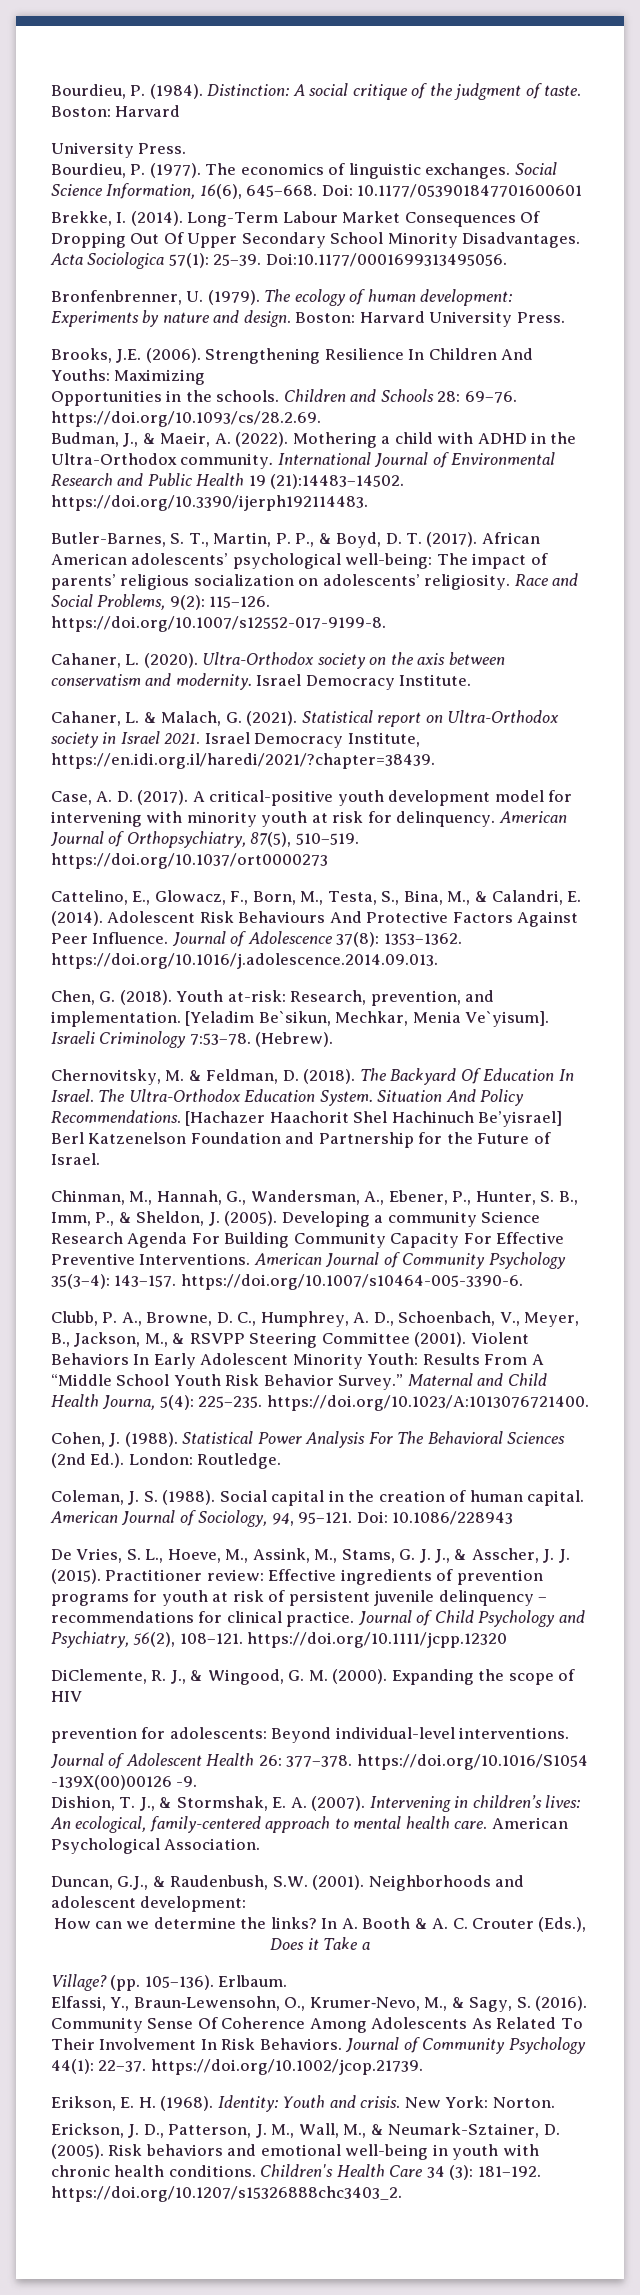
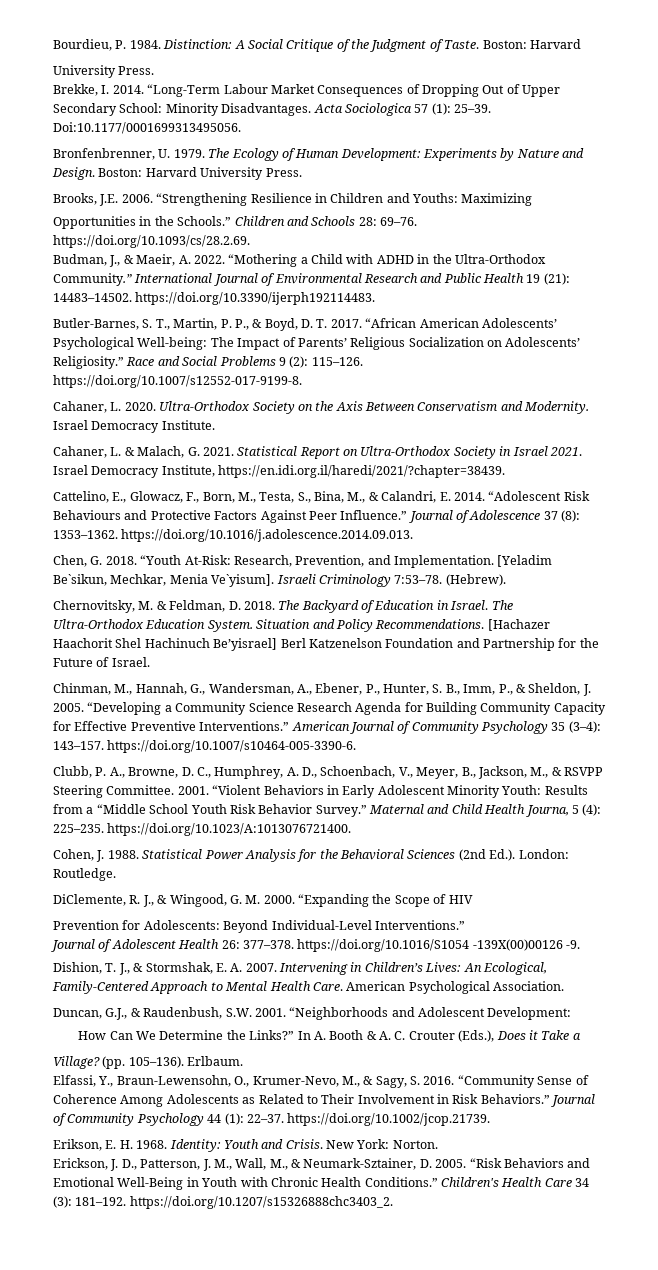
[51,84,203,99] Bourdieu, P. (1984). -> [53,39,161,51] Bourdieu, P. 1984.
[309,83,581,100] [51,105,181,117] [51,142,187,158] [51,162,557,179] [51,183,583,199] social critique of the judgment of taste. Boston: Harvard // University Press. // Bourdieu, P. (1977). The economics of linguistic exchanges. Social Science Information, 16(6), 645–668. Doi: 10.1177/053901847701600601 -> [247,39,581,52] [53,65,155,78] Social Critique of the Judgment of Taste. Boston: Harvard // University Press.
[130,211,279,227] (2014). Long-Term -> [112,84,221,97] 2014. “Long-Term
[520,211,541,223] Of -> [406,84,420,94] of
[163,232,184,244] Of -> [506,84,520,94] of
[330,232,384,244] School -> [119,103,163,113] School:
[168,253,209,268] 57(1): -> [414,103,451,115] 57 (1):
[207,289,513,306] [51,310,291,327] (1979). The ecology of human development: Experiments by nature and design. -> [173,148,585,161] [52,167,95,180] 1979. The Ecology of Human Development: Experiments by Nature and Design.
[145,348,534,364] (2006). Strengthening Resilience In Children And -> [121,193,410,206] 2006. “Strengthening Resilience in Children and
[216,390,280,402] schools. -> [177,216,232,226] Schools.”
[235,432,433,448] (2022). Mothering a child -> [193,254,343,267] 2022. “Mothering a Child
[180,453,274,469] community. -> [53,273,132,286] Community.”
[270,474,405,489] (21):14483–14502. -> [543,273,570,285] [53,293,132,302] (21): 14483–14502.
[426,532,540,547] [51,553,548,569] [51,573,579,590] [51,594,271,610] [51,616,386,632] [51,652,505,669] [51,673,252,690] (2017). African American adolescents’ psychological well-being: The impact of parents’ religious socialization on adolescents’ religiosity. Race and Social Problems, 9(2): 115–126. https://doi.org/10.1007/s12552-017-9199-8. // Cahaner, L. (2020). Ultra-Orthodox society on the axis between conservatism and modernity. -> [330,318,557,328] [53,337,581,350] [53,356,363,369] [53,375,302,388] [53,401,590,414] 2017. “African American Adolescents’ Psychological Well-being: The Impact of Parents’ Religious Socialization on Adolescents’ Religiosity.” Race and Social Problems 9 (2): 115–126. https://doi.org/10.1007/s12552-017-9199-8. // Cahaner, L. 2020. Ultra-Orthodox Society on the Axis Between Conservatism and Modernity.
[246,710,422,727] (2021). Statistical report -> [202,446,340,459] 2021. Statistical Report
[51,732,99,748] society -> [453,446,496,459] Society
[51,790,573,806] [51,811,567,827] [50,831,359,848] [51,853,328,869] // Case, A. D. (2017). A critical-positive youth development model for intervening with minority youth at risk for delinquency. American Journal of Orthopsychiatry, 87(5), 510–519. https://doi.org/10.1037/ort0000273 -> (506, 471) none
[51,911,196,926] (2014). Adolescent -> [453,491,562,501] 2014. “Adolescent
[329,911,362,923] And -> [124,510,148,520] and
[92,932,169,944] Influence. -> [340,510,408,520] Influence.”
[336,932,380,947] 37(8): -> [543,510,581,522] 37 (8):
[119,990,495,1006] [51,1011,181,1027] (2018). Youth at-risk: Research, prevention, and implementation. -> [105,555,494,568] 2018. “Youth At-Risk: Research, Prevention, and Implementation.
[303,1069,356,1084] (2018). -> [243,601,275,610] 2018.
[460,1068,574,1084] Of Education In -> [361,600,449,613] of Education in
[445,1089,476,1102] And -> [312,619,335,629] and
[224,1211,477,1227] (2005). Developing a community -> [53,702,247,715] 2005. “Developing a Community
[191,1233,220,1244] For -> [404,702,423,712] for
[463,1233,492,1244] For -> [53,721,71,731] for
[139,1253,251,1265] Interventions. -> [199,721,290,731] Interventions.”
[51,1274,110,1289] 35(3–4): -> [551,721,601,733] 35 (3–4):
[321,1332,529,1347] [51,1353,150,1365] Committee (2001). Violent Behaviors In -> [106,785,339,795] Committee. 2001. “Violent Behaviors in
[484,1354,544,1365] From A -> [53,804,94,814] from a
[159,1395,194,1410] 5(4): -> [571,804,602,816] 5 (4):
[124,1432,178,1447] (1988). -> [107,850,139,859] 1988.
[368,1431,425,1444] For The -> [297,849,338,862] for the
[51,1490,585,1506] [50,1510,514,1527] [51,1548,570,1563] [51,1569,543,1585] [51,1590,548,1606] [51,1610,585,1627] [51,1631,508,1648] // Coleman, J. S. (1988). Social capital in the creation of human capital. American Journal of Sociology, 94, 95–121. Doi: 10.1086/228943 // De Vries, S. L., Hoeve, M., Assink, M., Stams, G. J. J., & Asscher, J. J. (2015). Practitioner review: Effective ingredients of prevention programs for youth at risk of persistent juvenile delinquency – recommendations for clinical practice. Journal of Child Psychology and Psychiatry, 56(2), 108–121. https://doi.org/10.1111/jcpp.12320 -> (116, 874) none
[332,1669,576,1685] [51,1691,82,1702] [51,1727,570,1743] (2000). Expanding the scope of HIV // prevention for adolescents: Beyond individual-level interventions. -> [263,894,473,907] [53,920,465,933] 2000. “Expanding the Scope of HIV // Prevention for Adolescents: Beyond Individual-Level Interventions.”
[311,1796,366,1811] (2007). -> [245,963,277,972] 2007.
[472,1795,580,1808] [50,1816,488,1833] children’s lives: An ecological, family-centered approach to mental health care. -> [364,962,547,975] [52,981,343,994] Children’s Lives: An Ecological, Family-Centered Approach to Mental Health Care.
[312,1875,525,1891] [51,1896,247,1912] [53,1917,317,1929] (2001). Neighborhoods and adolescent development: // How can we determine the links? -> [254,1007,572,1020] [78,1030,295,1040] 2001. “Neighborhoods and Adolescent Development: // How Can We Determine the Links?”
[535,1996,588,2011] [51,2017,583,2033] [51,2037,586,2054] [51,2059,94,2074] (2016). Community Sense Of Coherence Among Adolescents As Related To Their Involvement In Risk Behaviors. Journal of Community Psychology 44(1): -> [423,1075,589,1088] [53,1094,596,1107] [53,1113,244,1126] 2016. “Community Sense of Coherence Among Adolescents as Related to Their Involvement in Risk Behaviors.” Journal of Community Psychology 44 (1):
[160,2096,214,2111] (1968). -> [136,1140,168,1149] 1968.
[360,2096,401,2108] crisis. -> [285,1139,323,1149] Crisis.
[51,2144,539,2160] [51,2165,256,2177] (2005). Risk behaviors and emotional well-being in youth with chronic health conditions. -> [435,1158,591,1168] [53,1177,438,1190] 2005. “Risk Behaviors and Emotional Well-Being in Youth with Chronic Health Conditions.”

